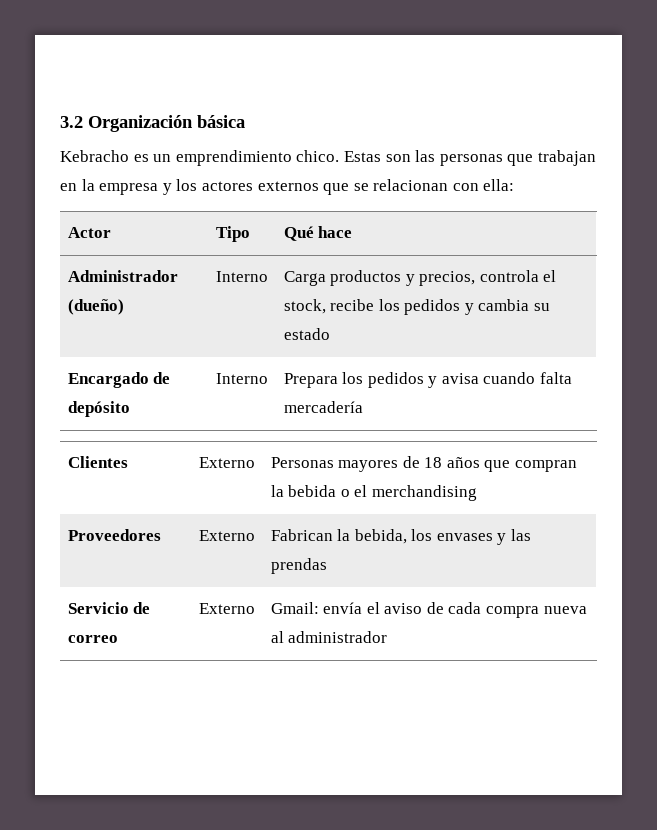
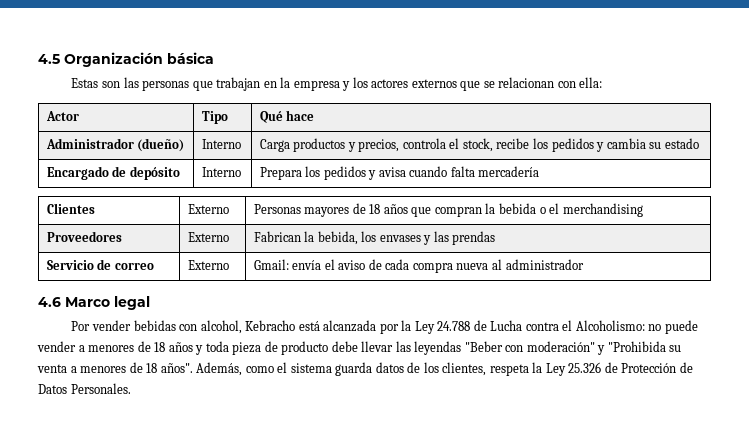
[60,116,83,128] 3.2 -> [38,54,60,64] 4.5
[60,150,340,166] Kebracho es un emprendimiento chico. -> (214, 58) none
(388, 637) none -> [38,296,150,310] [71,320,698,334] [37,341,682,355] [37,362,693,376] [38,383,131,394] // 4.6 Marco legal // Por vender bebidas con alcohol, Kebracho está alcanzada por la Ley 24.788 de Lucha contra el Alcoholismo: no puede vender a menores de 18 años y toda pieza de producto debe llevar las leyendas "Beber con moderación" y "Prohibida su venta a menores de 18 años". Además, como el sistema guarda datos de los clientes, respeta la Ley 25.326 de Protección de Datos Personales.

